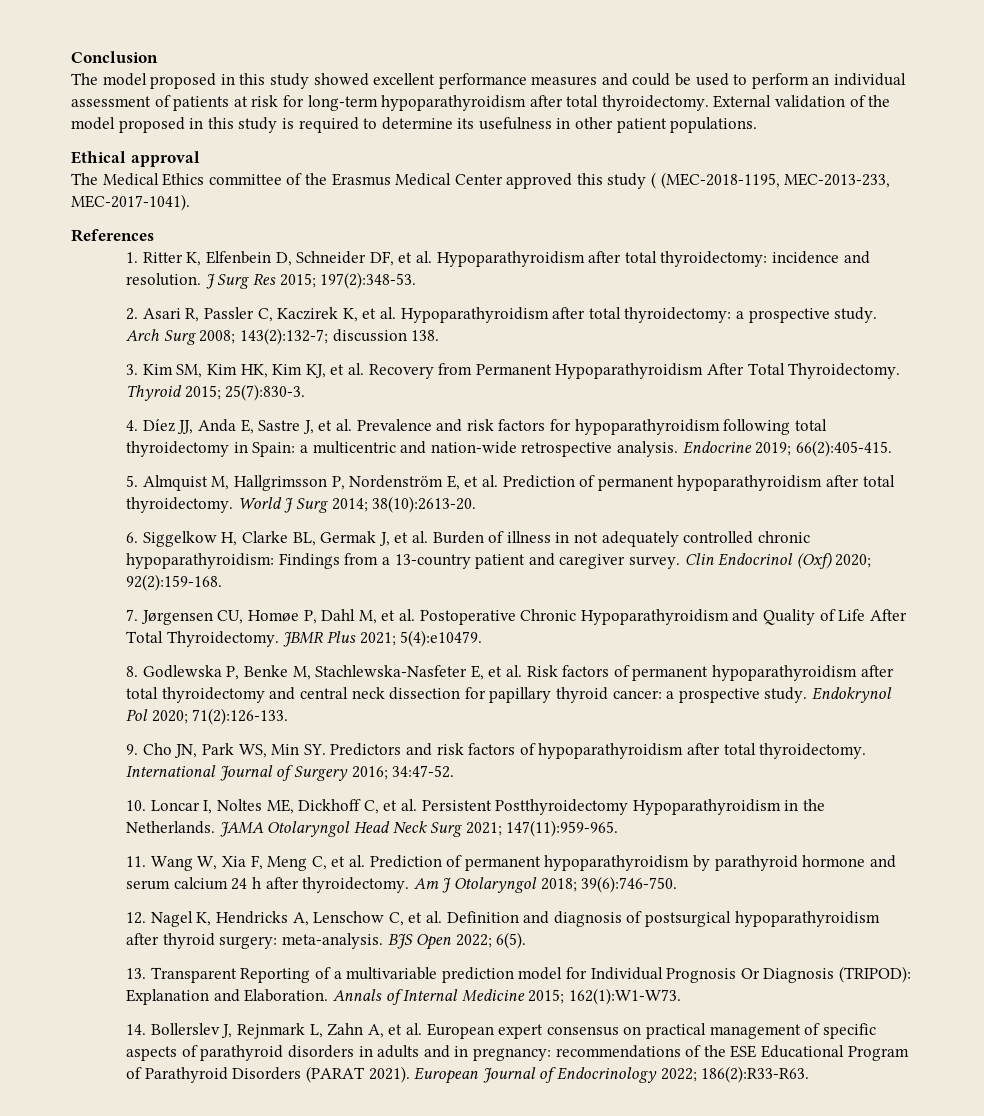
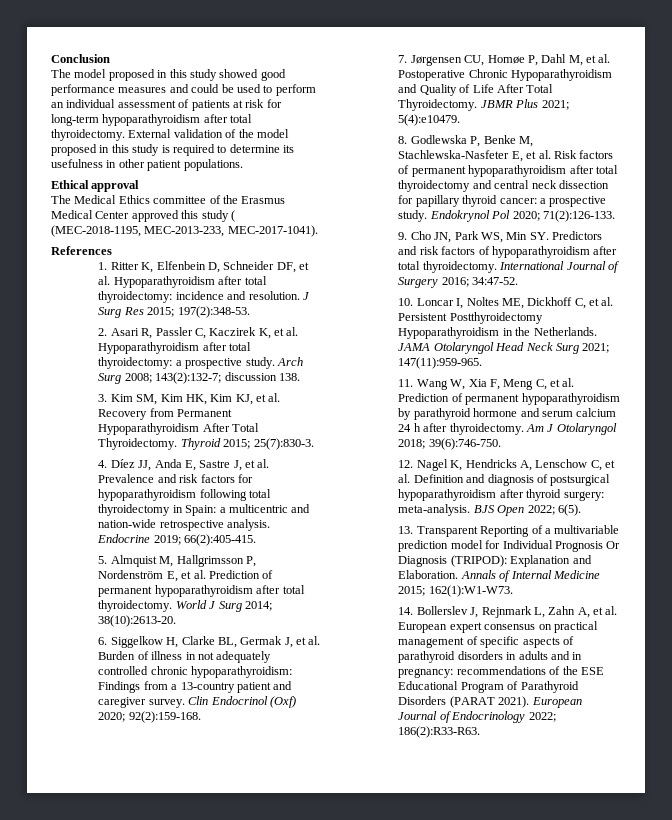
[373,73,436,85] excellent -> [260,69,286,81] good

